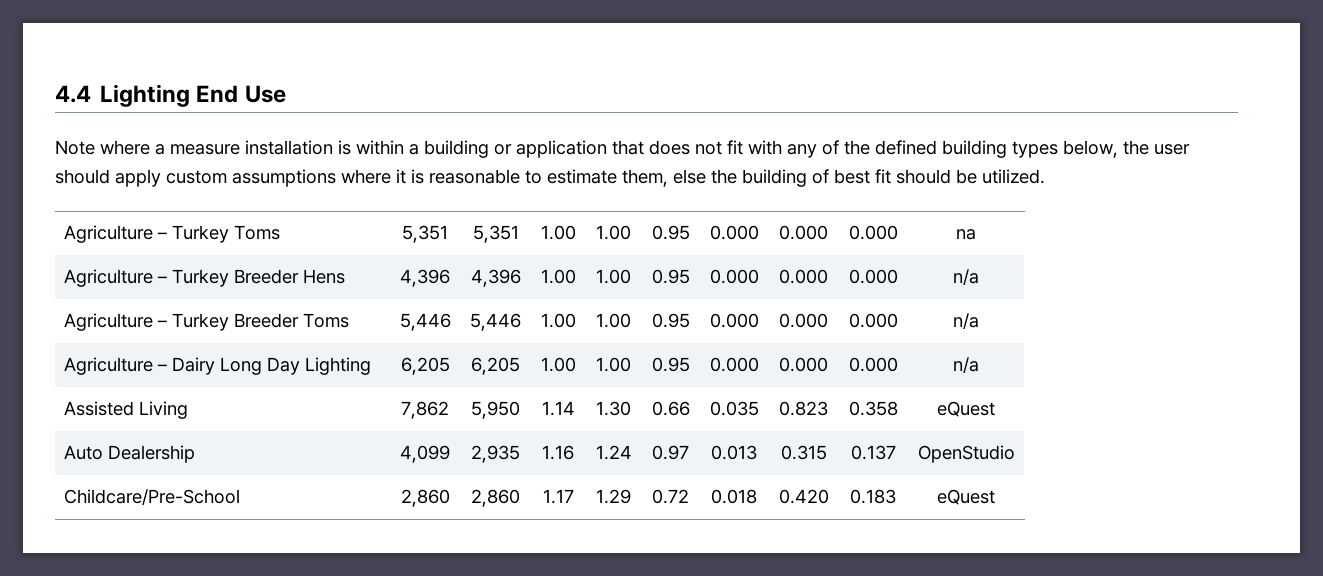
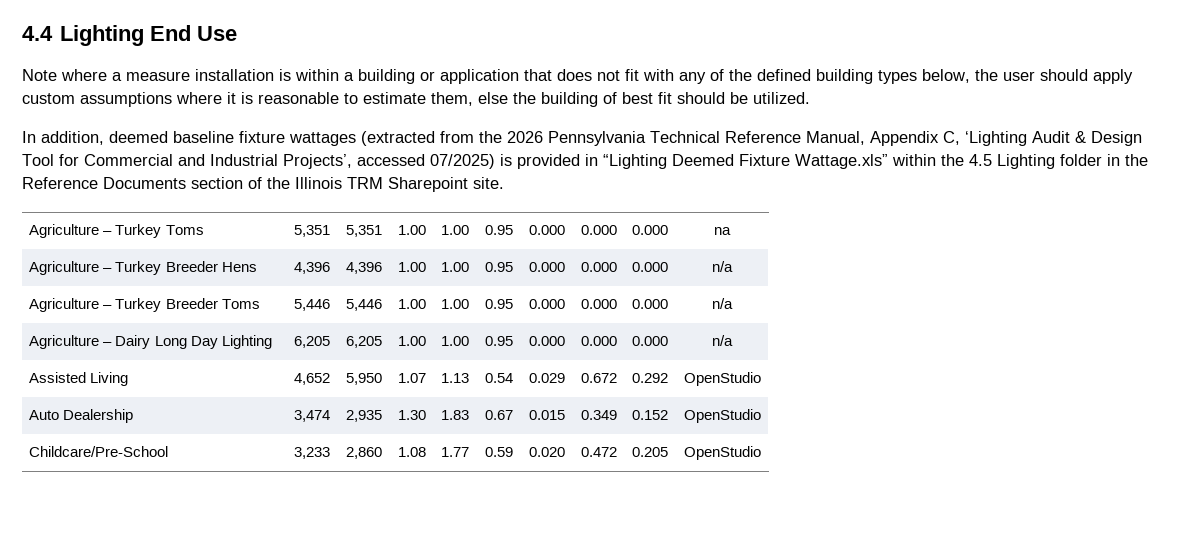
(1045, 176) none -> [22,131,1142,146] [22,154,1148,169] [22,177,504,192] // In addition, deemed baseline fixture wattages (extracted from the 2026 Pennsylvania Technical Reference Manual, Appendix C, ‘Lighting Audit & Design Tool for Commercial and Industrial Projects’, accessed 07/2025) is provided in “Lighting Deemed Fixture Wattage.xls” within the 4.5 Lighting folder in the Reference Documents section of the Illinois TRM Sharepoint site.
[401,401,449,419] 7,862 -> [293,373,330,385] 4,652
[541,401,575,416] [596,401,631,416] [651,401,690,416] [709,401,759,416] [779,401,828,416] [848,401,898,416] [937,401,995,417] 1.14 | 1.30 | 0.66 | 0.035 | 0.823 | 0.358 | eQuest -> [397,373,426,383] [441,373,469,383] [484,373,513,383] [528,373,565,383] [580,373,617,383] [632,373,668,383] [683,372,761,386] 1.07 | 1.13 | 0.54 | 0.029 | 0.672 | 0.292 | OpenStudio
[400,445,450,463] 4,099 -> [293,410,330,422] 3,474
[542,445,574,460] [595,445,632,460] [652,445,689,460] [711,445,757,460] [780,445,827,460] [850,445,896,460] 1.16 | 1.24 | 0.97 | 0.013 | 0.315 | 0.137 -> [397,410,426,420] [441,410,469,420] [484,410,513,420] [528,410,565,420] [580,410,617,420] [632,410,668,420] 1.30 | 1.83 | 0.67 | 0.015 | 0.349 | 0.152
[400,489,450,507] [471,489,520,507] [542,489,574,504] [596,489,631,504] [652,489,689,504] [711,489,757,504] [778,489,829,504] [850,489,896,504] [937,489,995,505] 2,860 | 2,860 | 1.17 | 1.29 | 0.72 | 0.018 | 0.420 | 0.183 | eQuest -> [293,447,330,459] [345,447,382,459] [397,447,426,457] [441,447,469,457] [484,447,513,457] [528,447,565,457] [580,447,617,457] [632,447,668,457] [683,446,761,460] 3,233 | 2,860 | 1.08 | 1.77 | 0.59 | 0.020 | 0.472 | 0.205 | OpenStudio

